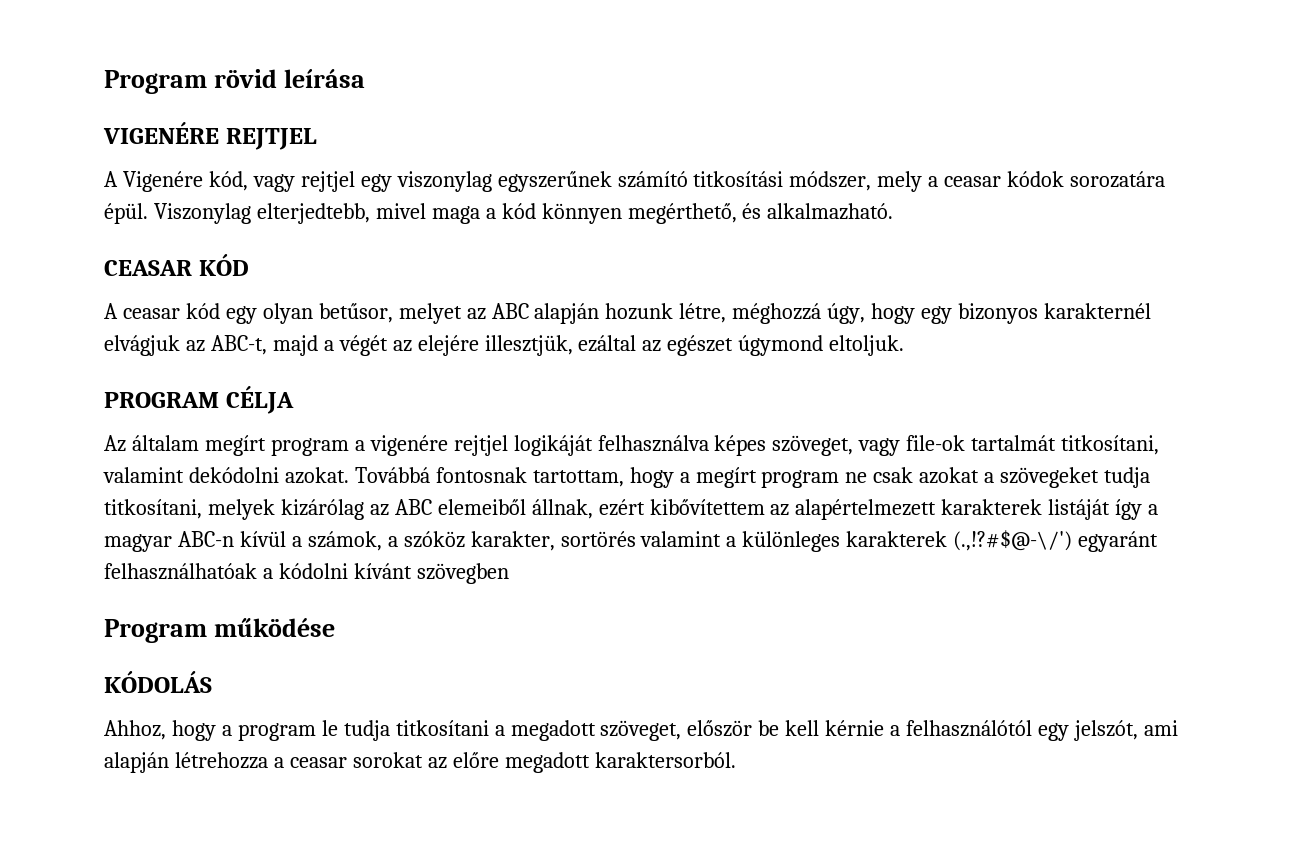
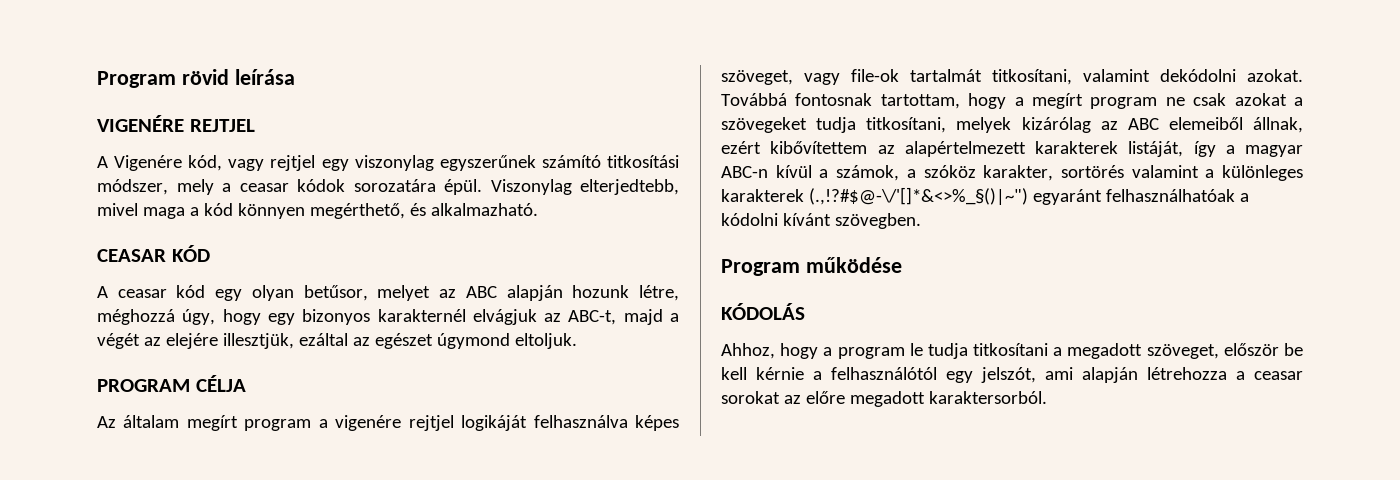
[1048,499,1111,520] listáját -> [1128,141,1184,157] listáját,
[953,530,1073,551] (.,!?#$@-\/') -> [808,187,1028,205] (.,!?#$@-\/'[]*&<>%_§()|~")
[416,563,509,584] szövegben -> [834,213,921,229] szövegben.

